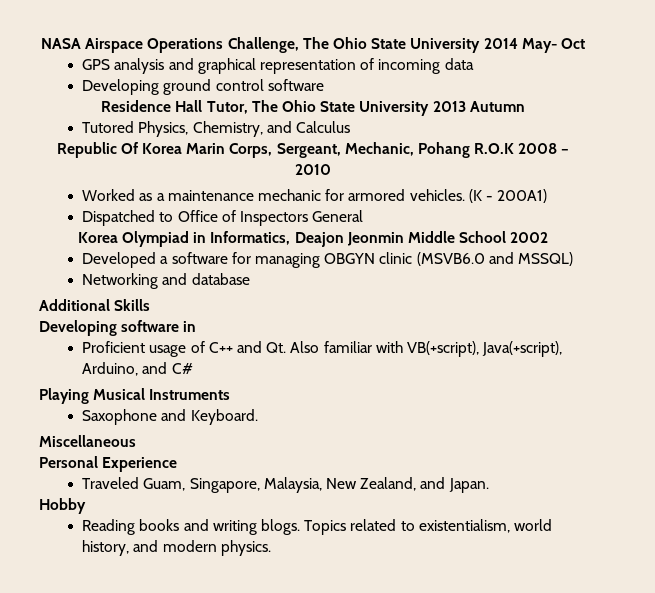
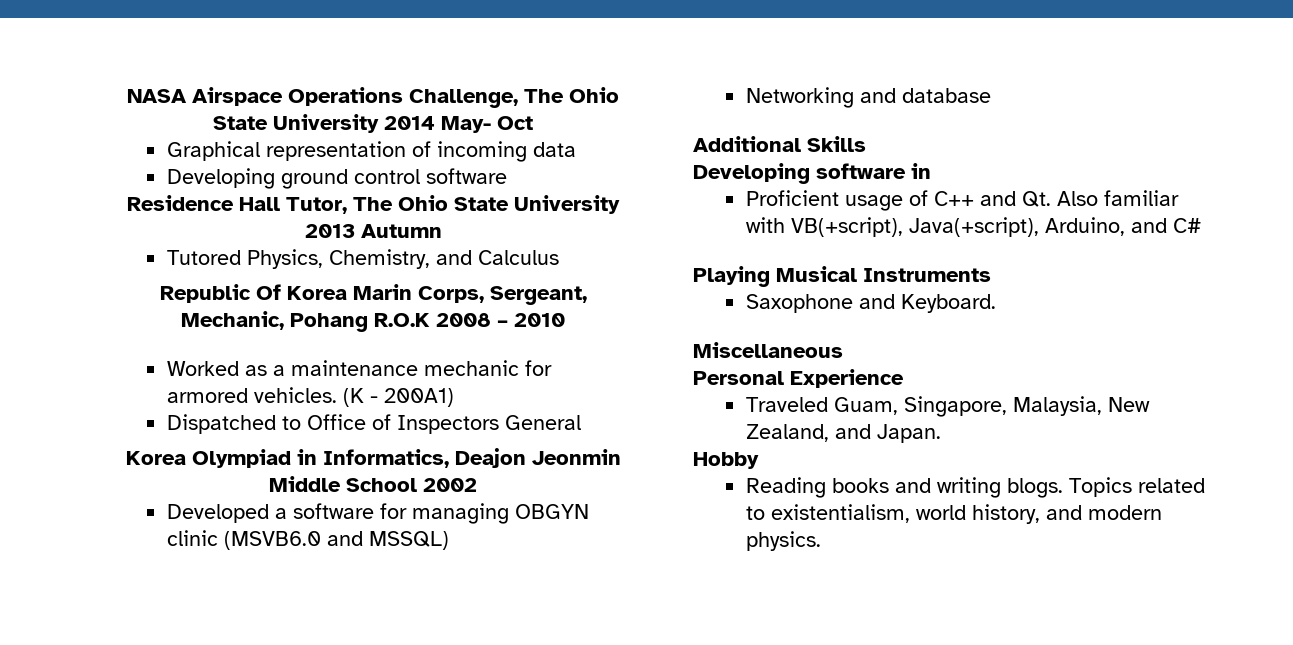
[82,58,256,74] GPS analysis and graphical -> [166,141,260,161] Graphical

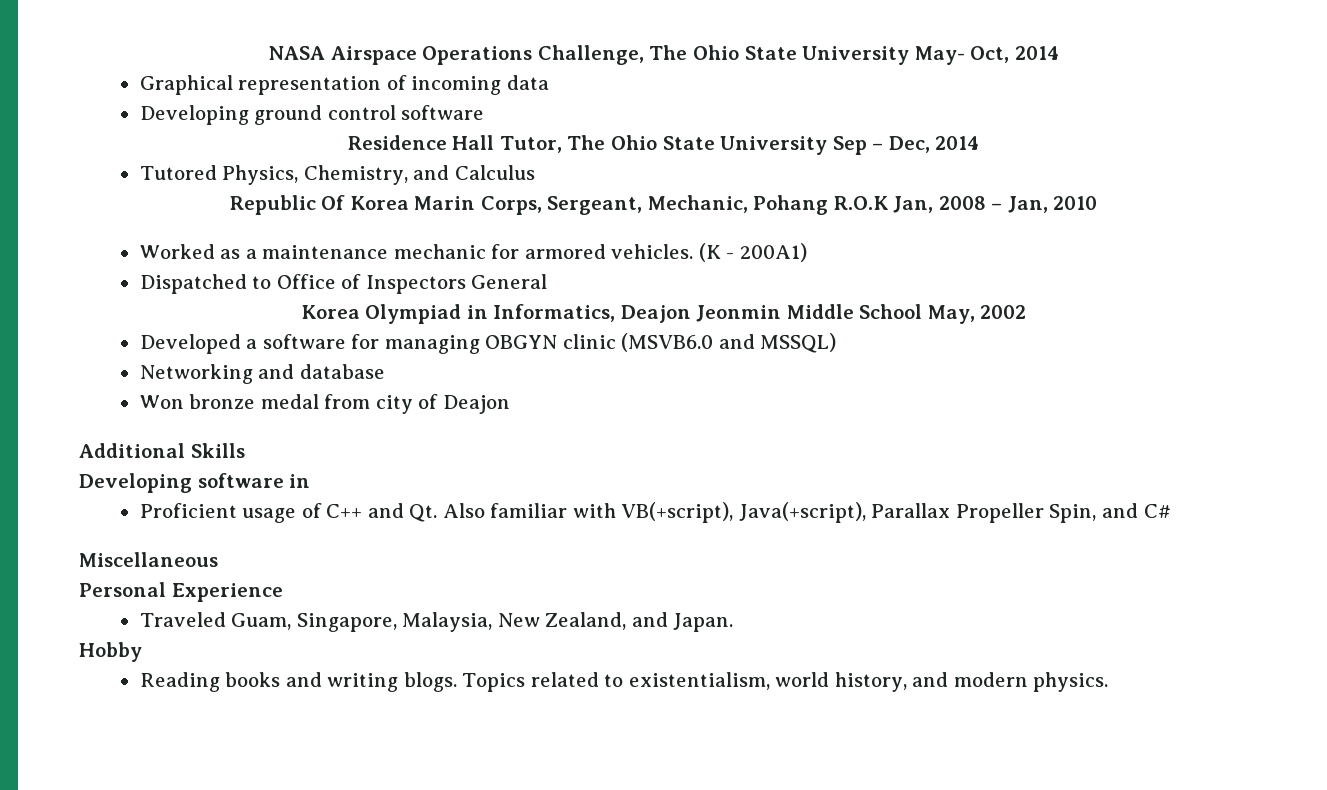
[384,116,533,133] 2014 May- Oct -> [914,46,1059,65] May- Oct, 2014
[304,224,442,238] 2013 Autumn -> [832,136,980,155] Sep – Dec, 2014
(430, 320) none -> [893,196,934,213] Jan,
(508, 323) none -> [1007,196,1048,213] Jan,
(417, 485) none -> [927,305,975,324] May,
(991, 95) none -> [139,394,510,414] // Won bronze medal from city of Deajon
[1044,217,1125,236] Arduino, -> [871,503,1097,523] Parallax Propeller Spin,
[693,266,991,287] [745,294,996,313] // Playing Musical Instruments // Saxophone and Keyboard. -> (1171, 511) none

